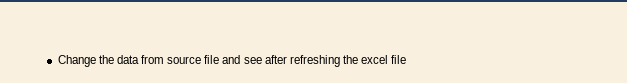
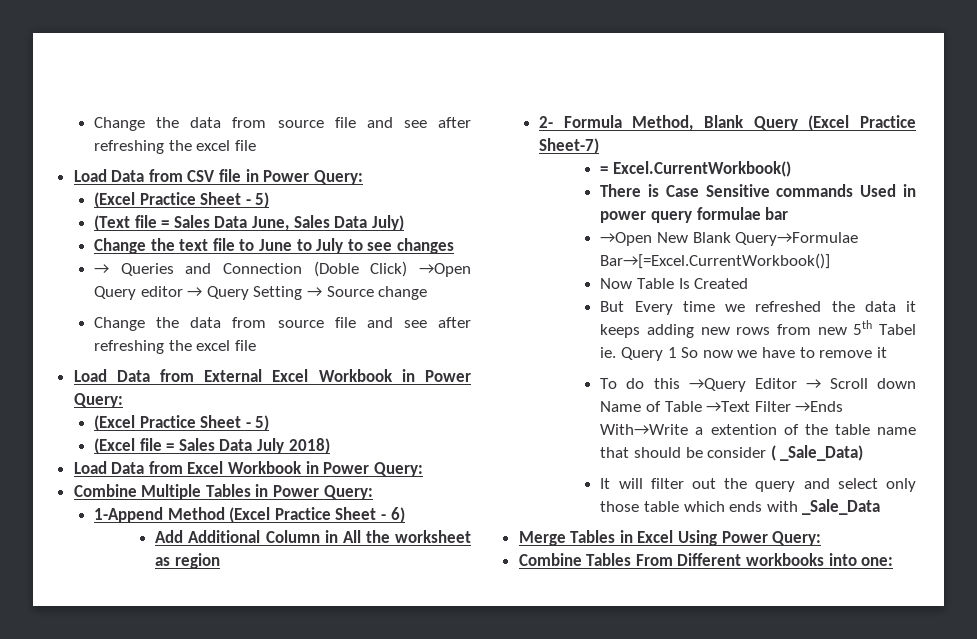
(407, 59) none -> [73,169,363,185] [94,192,270,208] [94,215,404,231] [94,238,455,254] [94,261,471,277] [94,286,428,300] [94,317,471,331] [94,340,256,354] [73,369,472,382] [73,393,123,408] [94,415,270,431] [94,438,330,454] [73,461,423,477] [73,484,373,500] [94,507,405,523] [155,530,471,543] [155,553,220,569] [539,115,916,131] [539,138,600,154] [600,161,791,177] [600,184,916,197] [600,207,789,223] [600,232,859,246] [600,253,831,269] [600,278,749,289] [600,301,916,315] [600,320,916,338] [600,347,887,361] [600,378,916,392] [600,401,844,412] [600,424,916,435] [600,445,864,461] [600,478,916,492] [600,499,881,515] [518,530,822,546] [518,553,894,566] // Load Data from CSV file in Power Query: // (Excel Practice Sheet - 5) // (Text file = Sales Data June, Sales Data July) // Change the text file to June to July to see changes // → Queries and Connection (Doble Click) →Open Query editor → Query Setting → Source change // Change the data from source file and see after refreshing the excel file // Load Data from External Excel Workbook in Power Query: // (Excel Practice Sheet - 5) // (Excel file = Sales Data July 2018) // Load Data from Excel Workbook in Power Query: // Combine Multiple Tables in Power Query: // 1-Append Method (Excel Practice Sheet - 6) // Add Additional Column in All the worksheet as region // 2- Formula Method, Blank Query (Excel Practice Sheet-7) // = Excel.CurrentWorkbook() // There is Case Sensitive commands Used in power query formulae bar // →Open New Blank Query→Formulae Bar→[=Excel.CurrentWorkbook()] // Now Table Is Created // But Every time we refreshed the data it keeps adding new rows from new 5th Tabel ie. Query 1 So now we have to remove it // To do this →Query Editor → Scroll down Name of Table →Text Filter →Ends With→Write a extention of the table name that should be consider ( _Sale_Data) // It will filter out the query and select only those table which ends with _Sale_Data // Merge Tables in Excel Using Power Query: // Combine Tables From Different workbooks into one:

